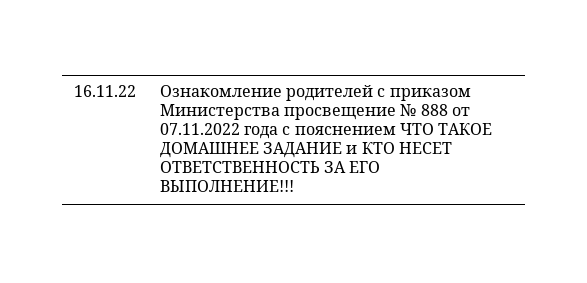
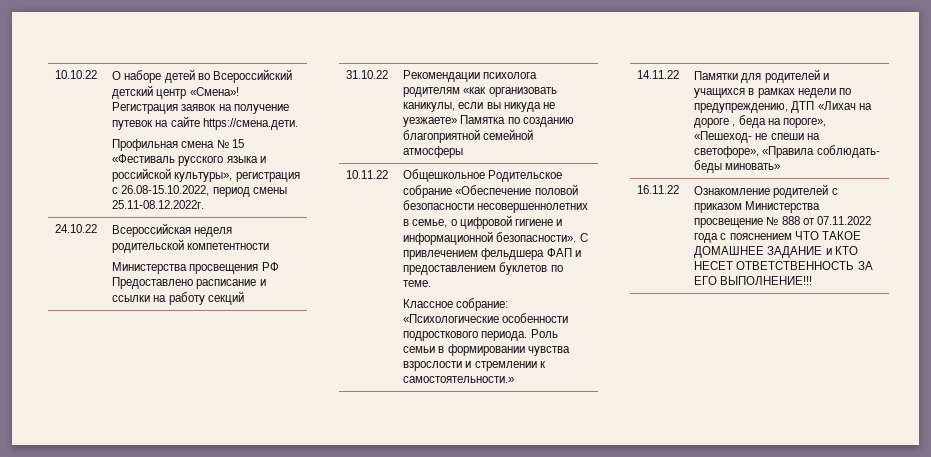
(73, 91) none -> [55,70,98,79] [112,69,292,83] [112,85,239,99] [112,102,289,114] [112,116,298,130] [112,139,244,151] [112,154,266,166] [112,168,300,182] [112,185,287,197] [112,200,205,209] [55,224,98,233] [112,223,233,237] [112,239,270,253] [112,262,279,274] [112,277,266,289] [112,291,244,305] [346,70,389,79] [403,70,538,82] [403,87,557,97] [403,102,555,112] [403,115,574,127] [403,129,534,143] [403,146,464,158] [346,170,389,179] [403,169,563,182] [403,184,578,198] [403,200,589,213] [403,215,562,229] [403,231,588,245] [403,248,581,260] [403,262,563,275] [403,280,432,287] [403,298,509,311] [403,313,569,323] [403,329,558,341] [403,344,570,356] [403,361,546,371] [403,376,515,383] [637,70,680,79] [694,69,829,83] [694,88,851,98] [694,101,872,113] [694,115,826,128] [694,131,820,143] [694,145,880,158] [694,160,781,173] 10.10.22 | О наборе детей во Всероссийский детский центр «Смена»! Регистрация заявок на получение путевок на сайте https://смена.дети. // Профильная смена № 15 «Фестиваль русского языка и российской культуры», регистрация с 26.08-15.10.2022, период смены 25.11-08.12.2022г. // 24.10.22 | Всероссийская неделя родительской компетентности // Министерства просвещения РФ Предоставлено расписание и ссылки на работу секций // 31.10.22 | Рекомендации психолога родителям «как организовать каникулы, если вы никуда не уезжаете» Памятка по созданию благоприятной семейной атмосферы // 10.11.22 | Общешкольное Родительское собрание «Обеспечение половой безопасности несовершеннолетних в семье, о цифровой гигиене и информационной безопасности». С привлечением фельдшера ФАП и предоставлением буклетов по теме. // Классное собрание: «Психологические особенности подросткового периода. Роль семьи в формировании чувства взрослости и стремлении к самостоятельности.» // 14.11.22 | Памятки для родителей и учащихся в рамках недели по предупреждению, ДТП «Лихач на дороге , беда на пороге», «Пешеход- не спеши на светофоре», «Правила соблюдать- беды миновать» //

